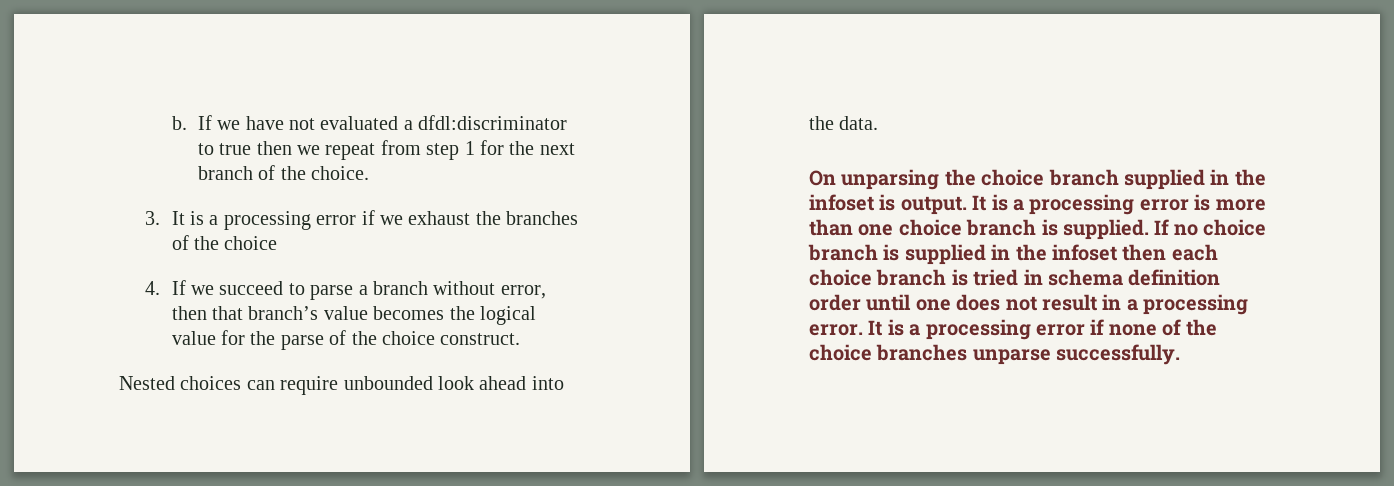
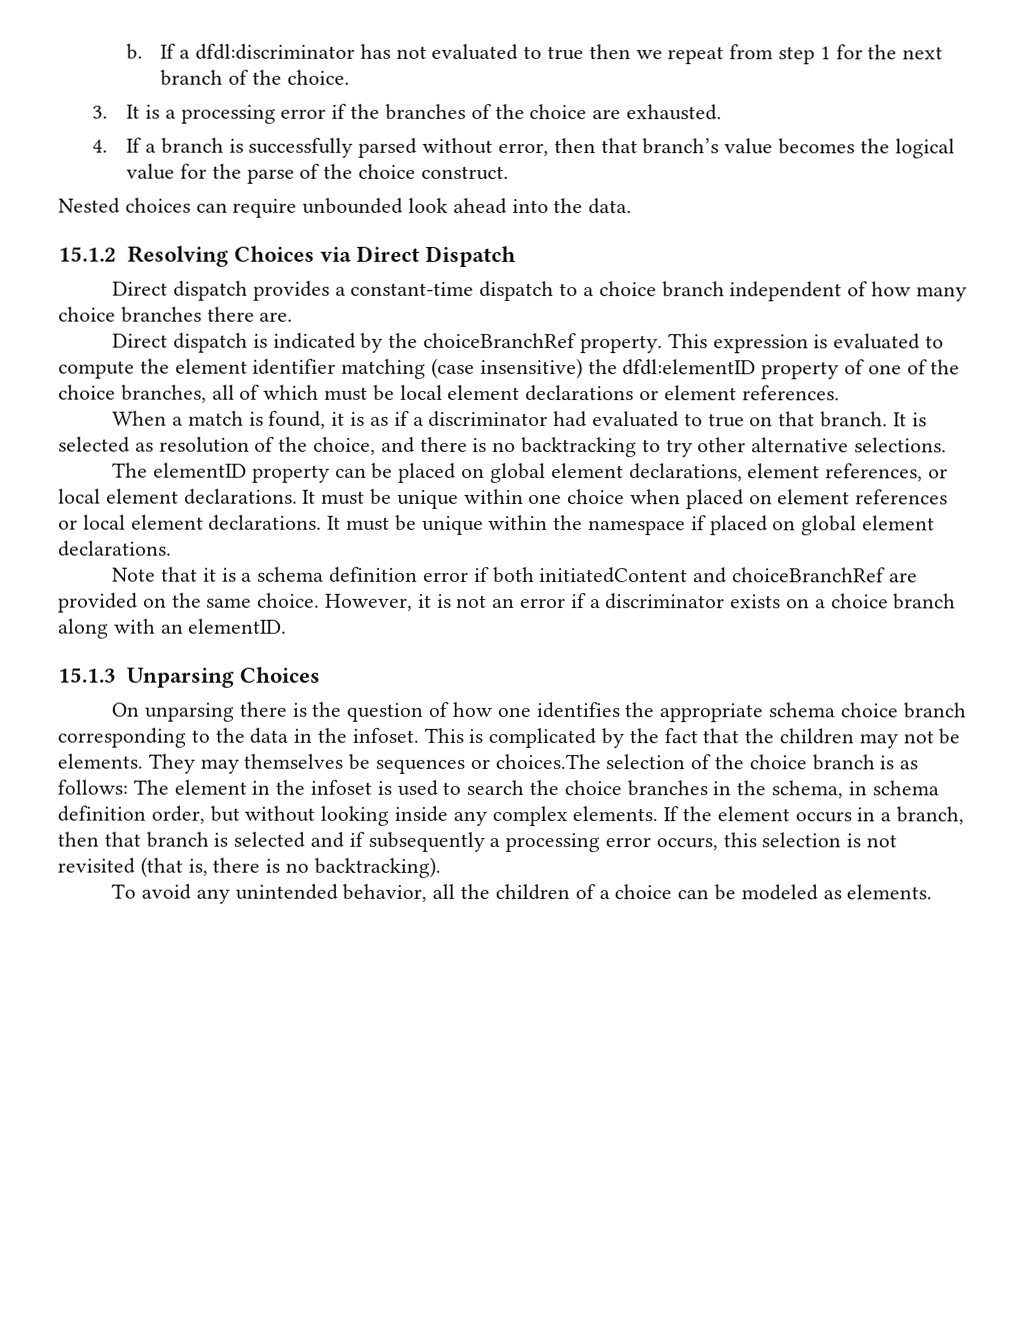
[217,115,568,130] we have not evaluated a dfdl:discriminator -> [179,43,519,61] a dfdl:discriminator has not evaluated
[379,211,471,225] we exhaust -> (348, 111) none
(278, 243) none -> [592,104,722,121] are exhausted.
[190,281,428,300] we succeed to parse a branch -> [145,137,418,158] a branch is successfully parsed
[809,169,1266,190] [809,194,1266,215] [809,219,1267,240] [808,244,1218,265] [809,269,1221,286] [809,294,1249,315] [809,319,1217,340] [809,344,1181,365] On unparsing the choice branch supplied in the infoset is output. It is a processing error is more than one choice branch is supplied. If no choice branch is supplied in the infoset then each choice branch is tried in schema definition order until one does not result in a processing error. It is a processing error if none of the choice branches unparse successfully. -> [58,245,517,268] [112,280,967,302] [58,306,294,323] [112,332,944,354] [58,357,961,380] [58,384,840,403] [112,410,927,429] [58,436,948,458] [112,462,948,484] [58,488,949,510] [58,514,936,536] [58,540,172,557] [112,566,918,584] [58,592,957,613] [58,618,288,639] [57,666,320,688] [111,701,966,723] [57,727,961,749] [57,753,919,774] [57,779,939,799] [57,805,965,827] [57,831,898,853] [57,856,441,878] [111,883,933,904] 15.1.2 Resolving Choices via Direct Dispatch // Direct dispatch provides a constant-time dispatch to a choice branch independent of how many choice branches there are. // Direct dispatch is indicated by the choiceBranchRef property. This expression is evaluated to compute the element identifier matching (case insensitive) the dfdl:elementID property of one of the choice branches, all of which must be local element declarations or element references. // When a match is found, it is as if a discriminator had evaluated to true on that branch. It is selected as resolution of the choice, and there is no backtracking to try other alternative selections. // The elementID property can be placed on global element declarations, element references, or local element declarations. It must be unique within one choice when placed on element references or local element declarations. It must be unique within the namespace if placed on global element declarations. // Note that it is a schema definition error if both initiatedContent and choiceBranchRef are provided on the same choice. However, it is not an error if a discriminator exists on a choice branch along with an elementID. // 15.1.3 Unparsing Choices // On unparsing there is the question of how one identifies the appropriate schema choice branch corresponding to the data in the infoset. This is complicated by the fact that the children may not be elements. They may themselves be sequences or choices.The selection of the choice branch is as follows: The element in the infoset is used to search the choice branches in the schema, in schema definition order, but without looking inside any complex elements. If the element occurs in a branch, then that branch is selected and if subsequently a processing error occurs, this selection is not revisited (that is, there is no backtracking). // To avoid any unintended behavior, all the children of a choice can be modeled as elements.

